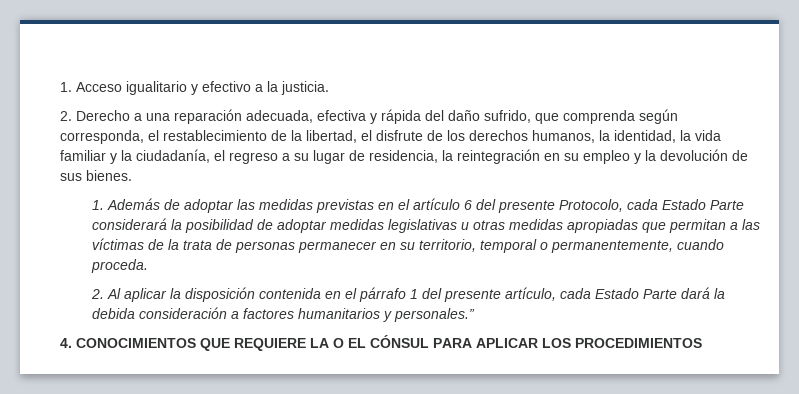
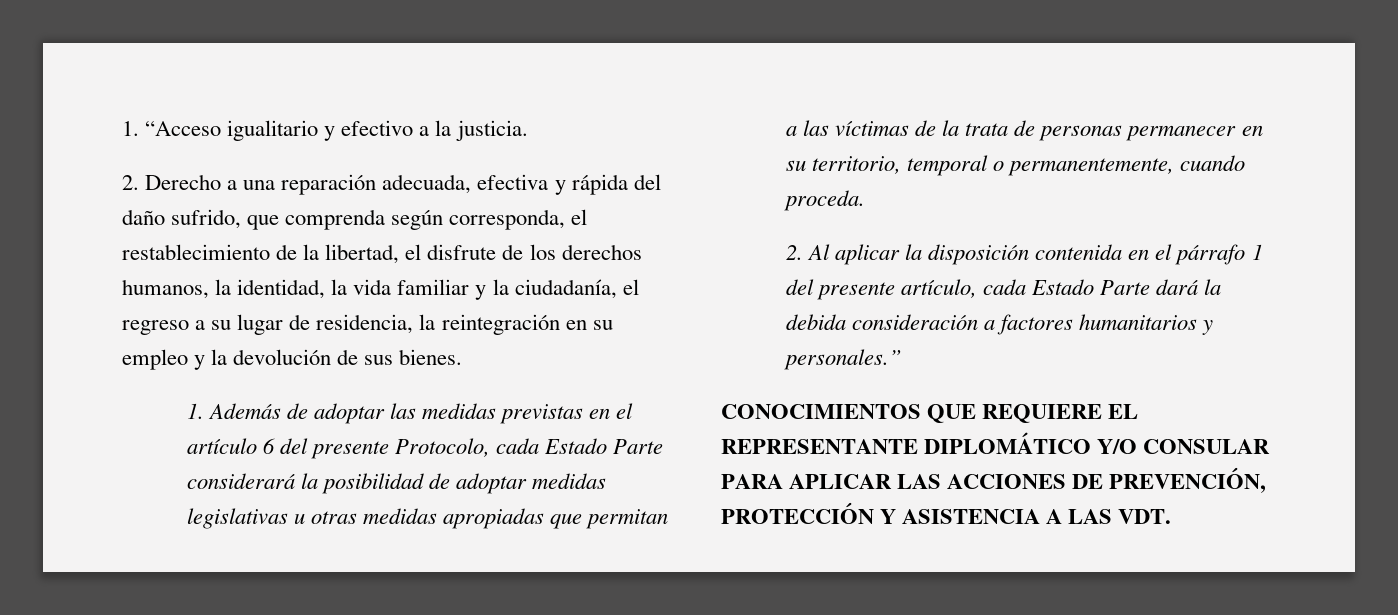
[60,82,122,92] 1. Acceso -> [122,121,222,136] 1. “Acceso
[60,338,72,348] 4. -> (902, 359) none
[310,335,702,348] LA O EL CÓNSUL PARA APLICAR LOS PROCEDIMIENTOS -> [1108,404,1139,419] [721,432,1271,454] [721,467,1267,493] [721,502,1172,524] EL REPRESENTANTE DIPLOMÁTICO Y/O CONSULAR PARA APLICAR LAS ACCIONES DE PREVENCIÓN, PROTECCIÓN Y ASISTENCIA A LAS VDT.

